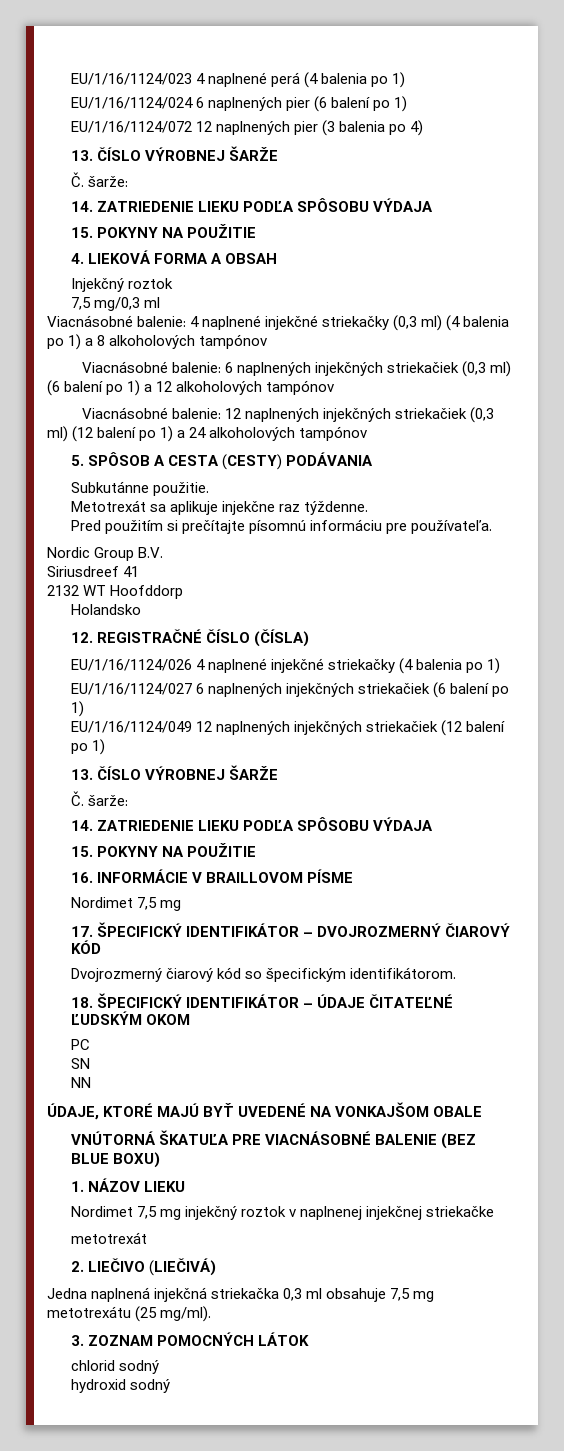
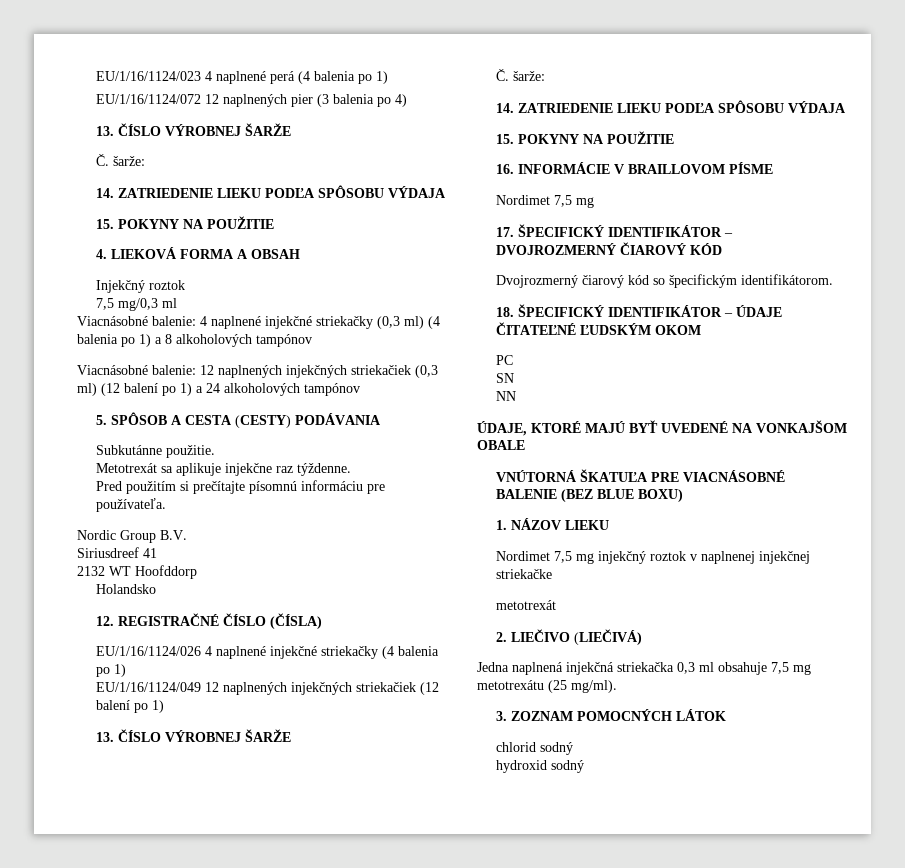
[70,96,408,112] // EU/1/16/1124/024 6 naplnených pier (6 balení po 1) -> (388, 77) none
[82,361,512,377] [47,380,335,396] // Viacnásobné balenie: 6 naplnených injekčných striekačiek (0,3 ml) (6 balení po 1) a 12 alkoholových tampónov -> (312, 340) none
[70,682,510,698] [70,701,84,717] // EU/1/16/1124/027 6 naplnených injekčných striekačiek (6 balení po 1) -> (126, 670) none

